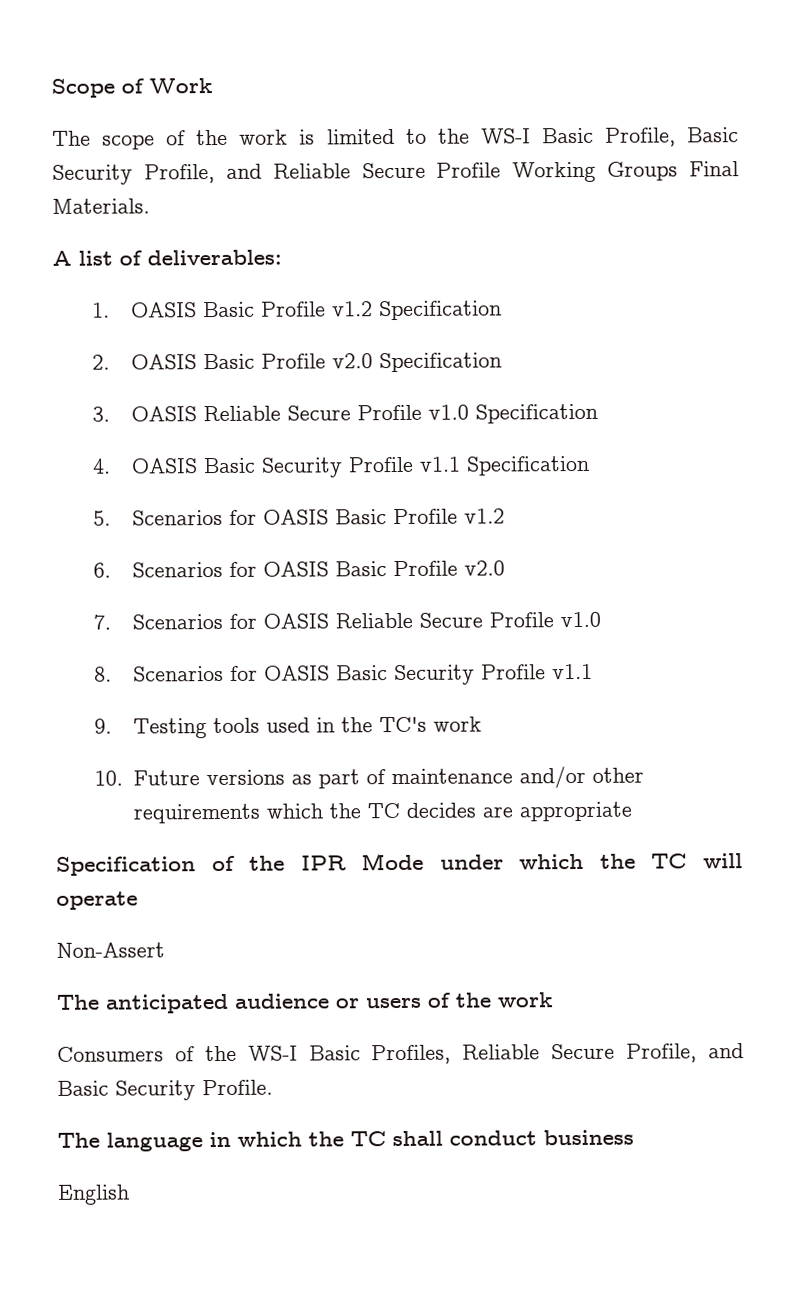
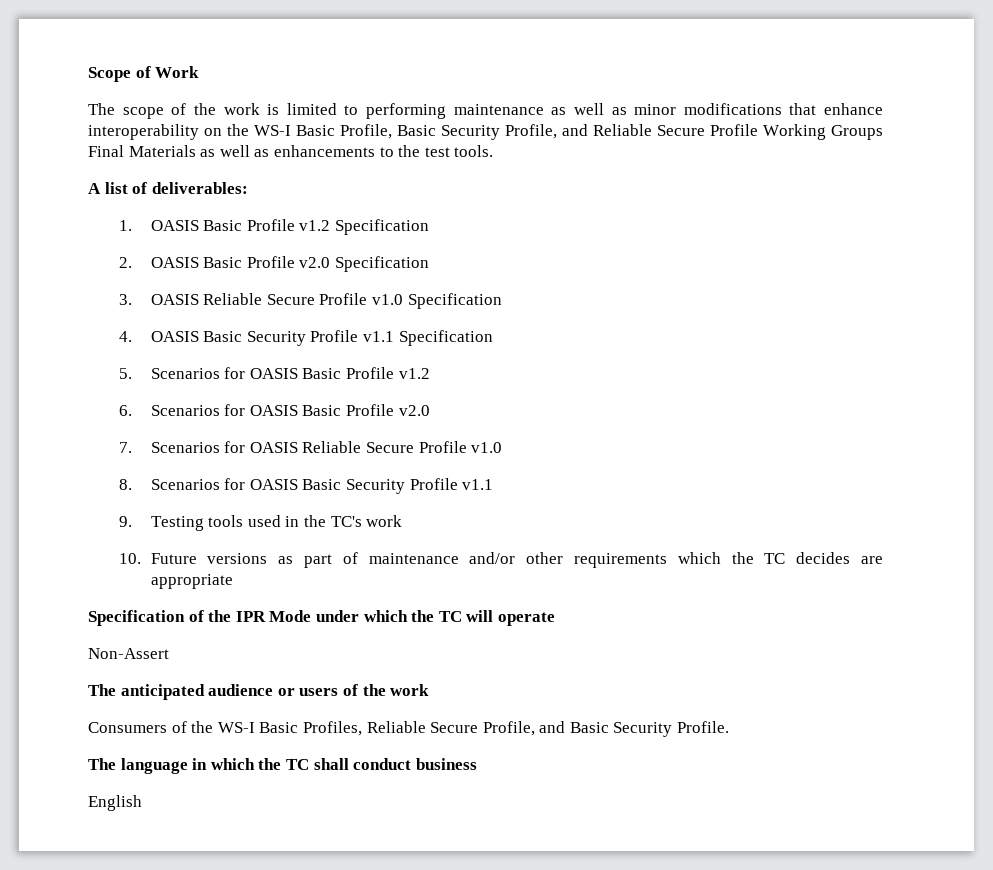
(427, 136) none -> [366,103,883,119] [88,124,222,140] performing maintenance as well as minor modifications that enhance interoperability on
[52,198,150,214] Materials. -> [128,145,494,157] Materials as well as enhancements to the test tools.

